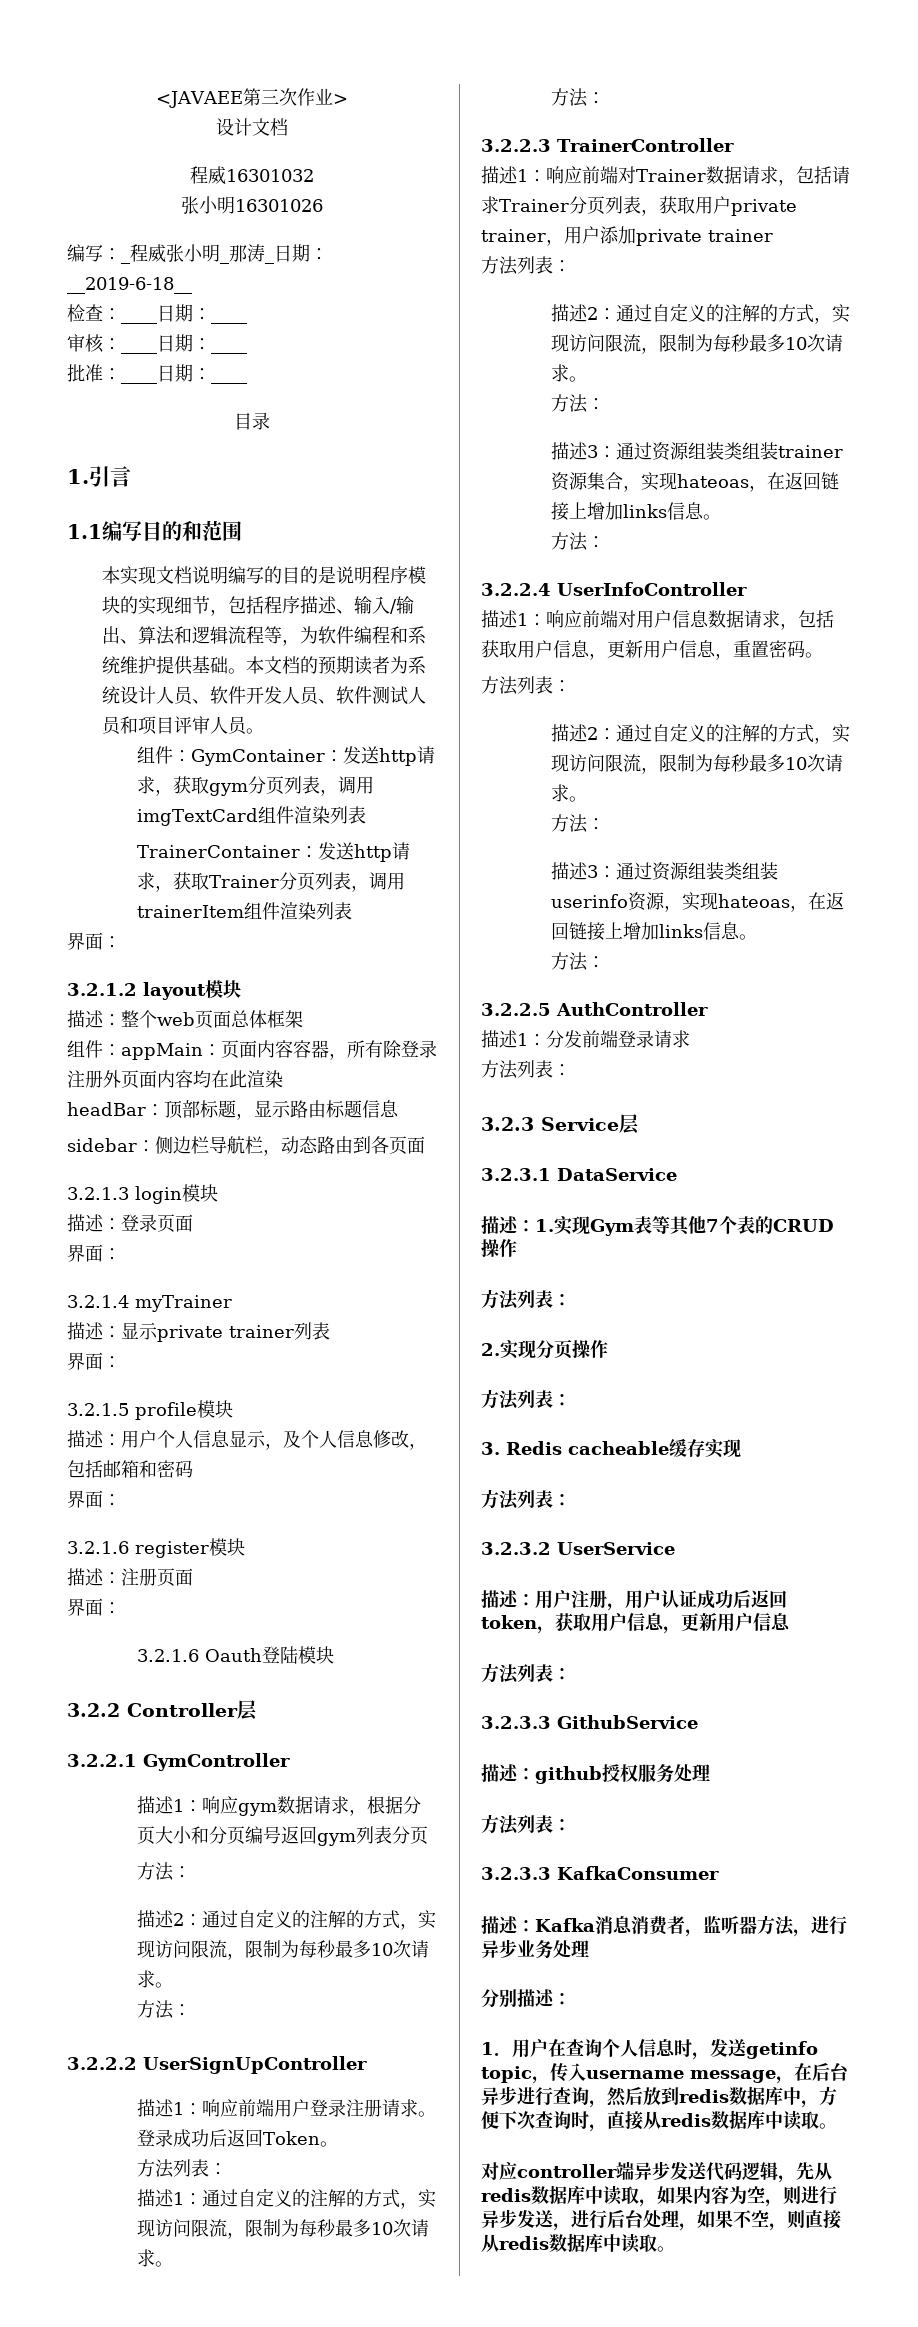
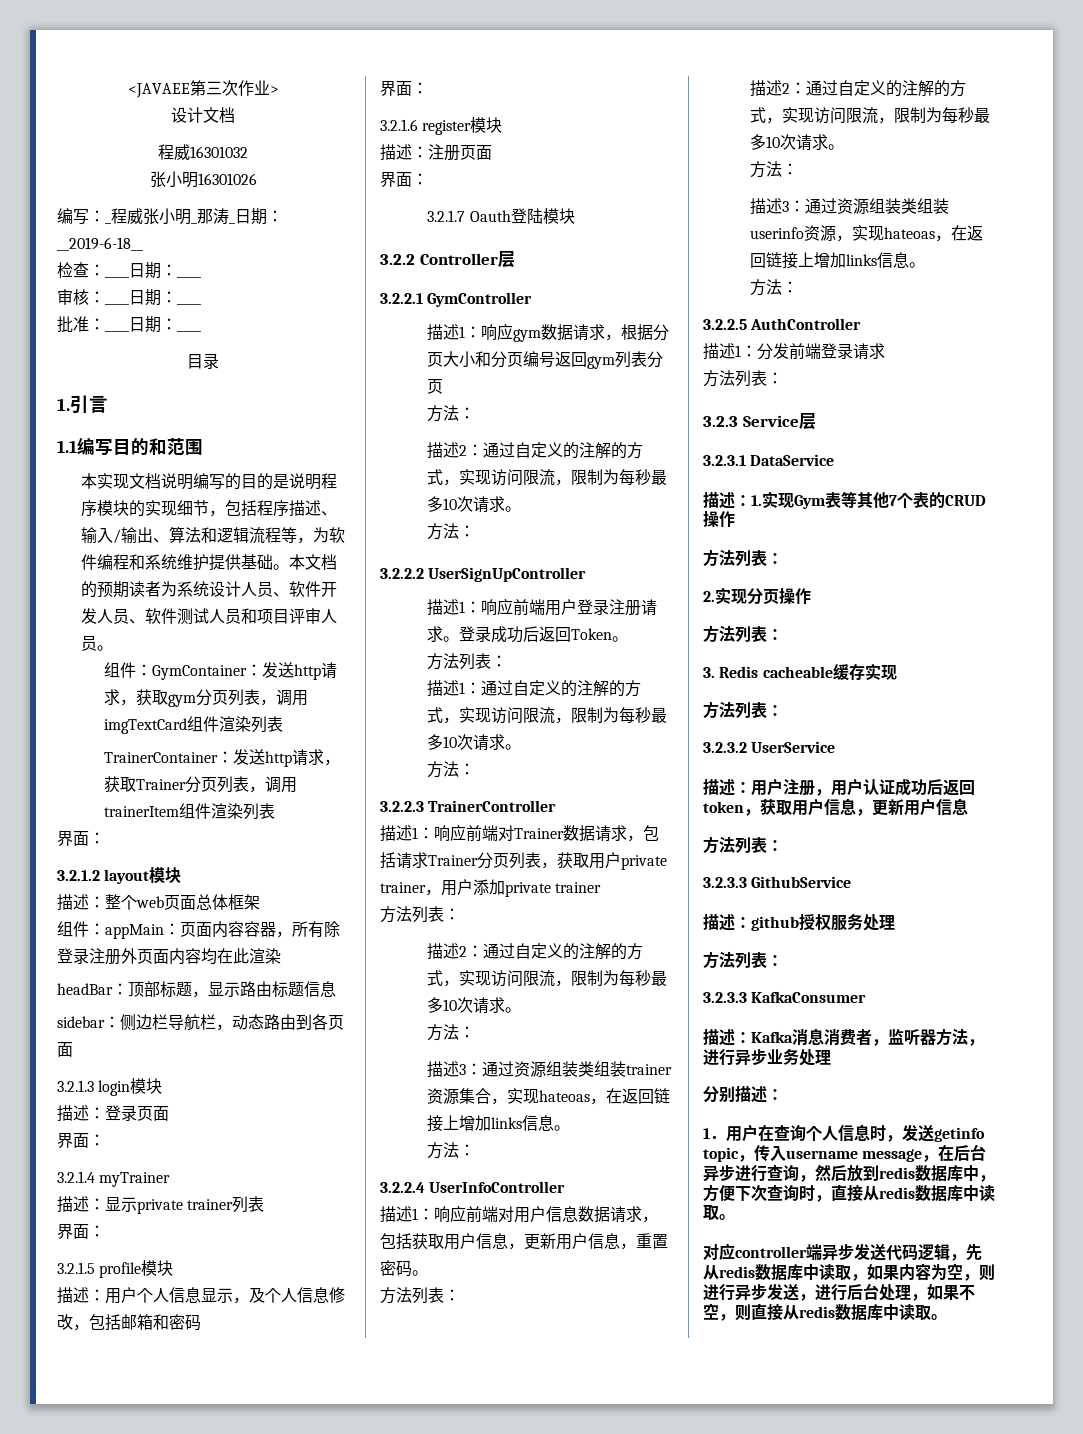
[136,1649,199,1662] 3.2.1.6 -> [427,210,466,222] 3.2.1.7

